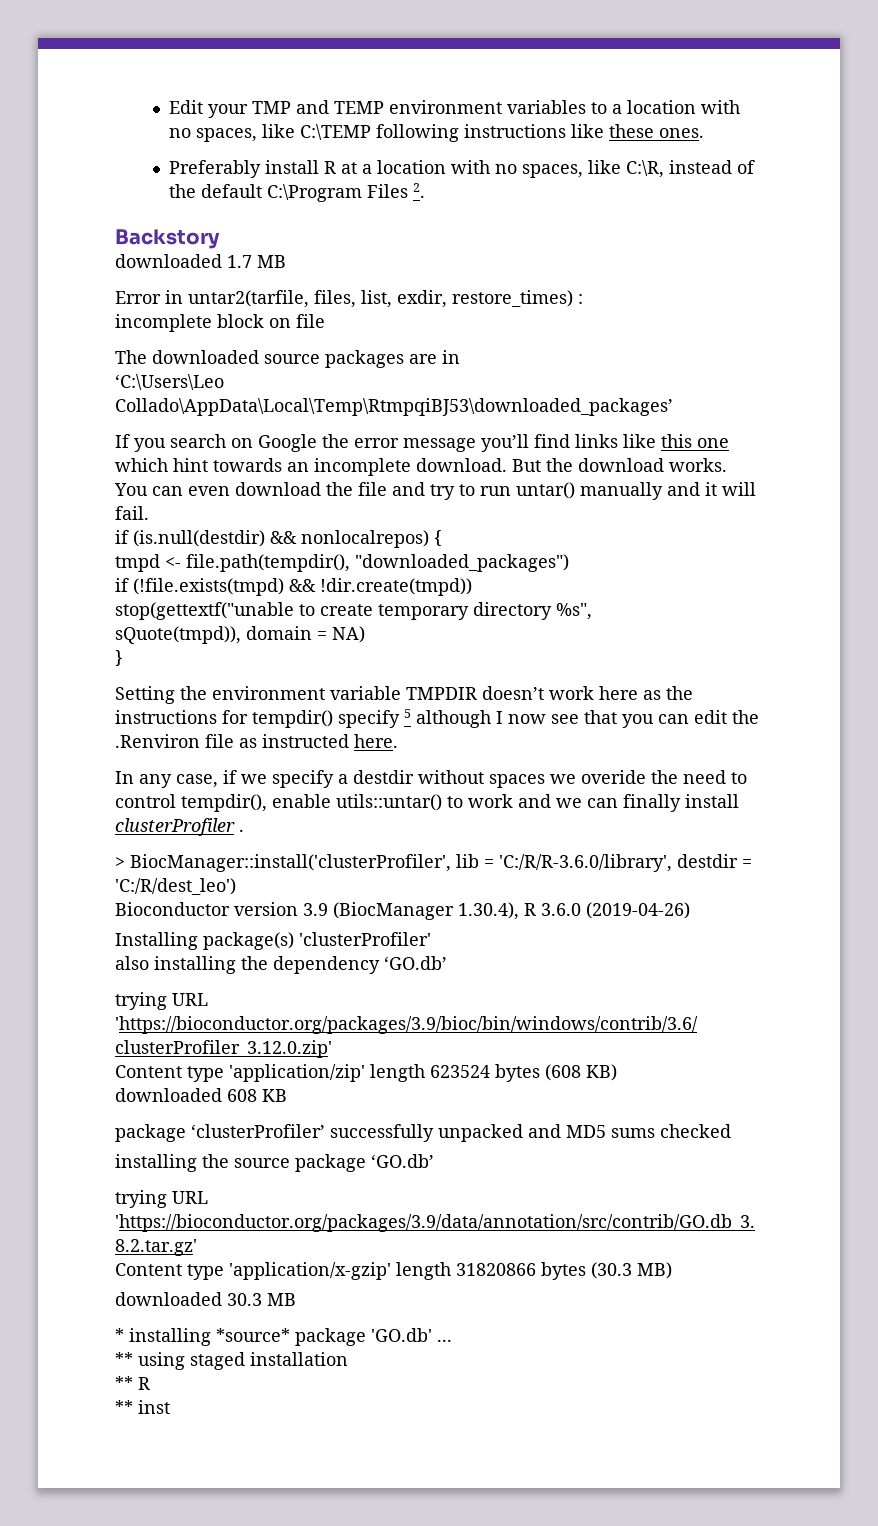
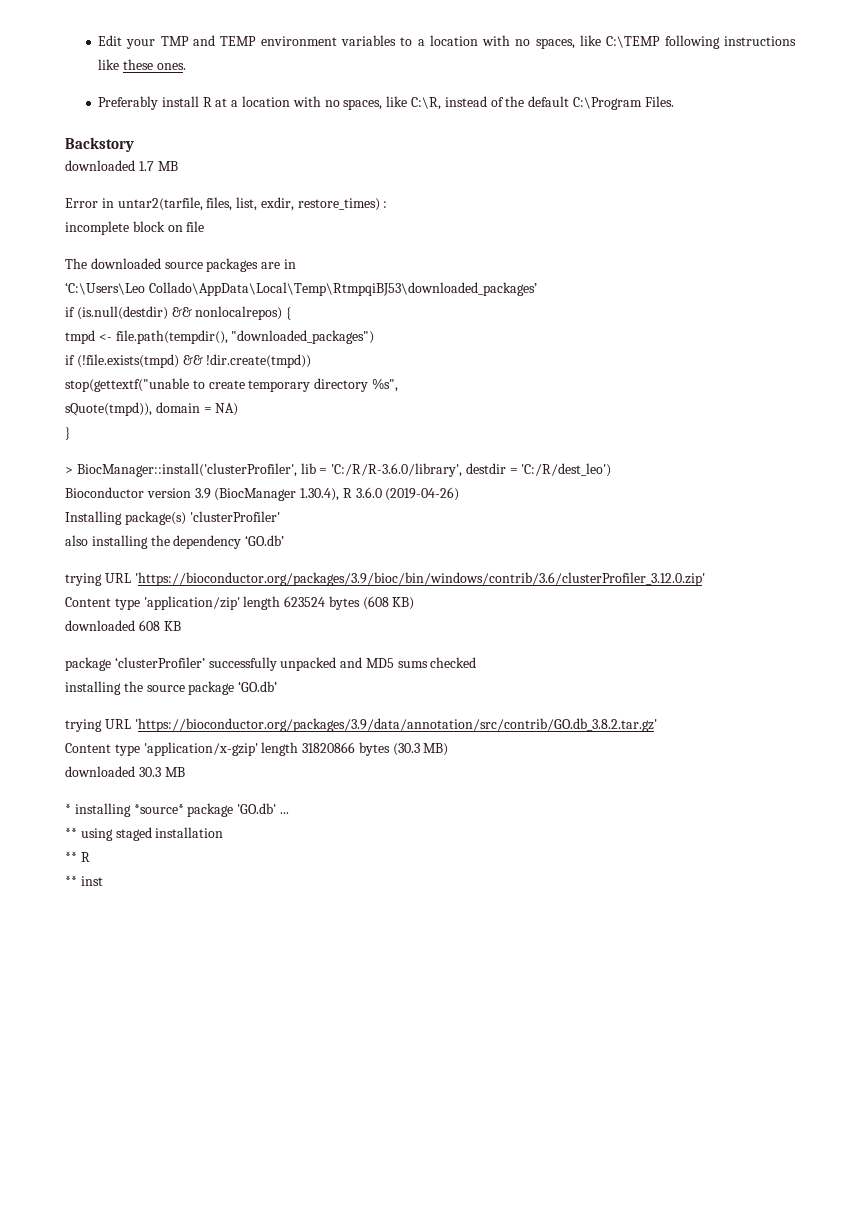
[367,183,426,198] Files 2. -> [644,96,674,107] Files.
[115,434,729,452] [115,458,727,476] [114,482,756,500] [115,506,149,520] // If you search on Google the error message you’ll find links like this one which hint towards an incomplete download. But the download works. You can even download the file and try to run untar() manually and it will fail. -> (537, 289) none
[115,686,693,704] [115,709,759,728] [115,734,398,748] [115,770,747,788] [115,794,739,812] [115,818,244,836] // Setting the environment variable TMPDIR doesn’t work here as the instructions for tempdir() specify 5 although I now see that you can edit the .Renviron file as instructed here. // In any case, if we specify a destdir without spaces we overide the need to control tempdir(), enable utils::untar() to work and we can finally install clusterProfiler . -> (70, 433) none

